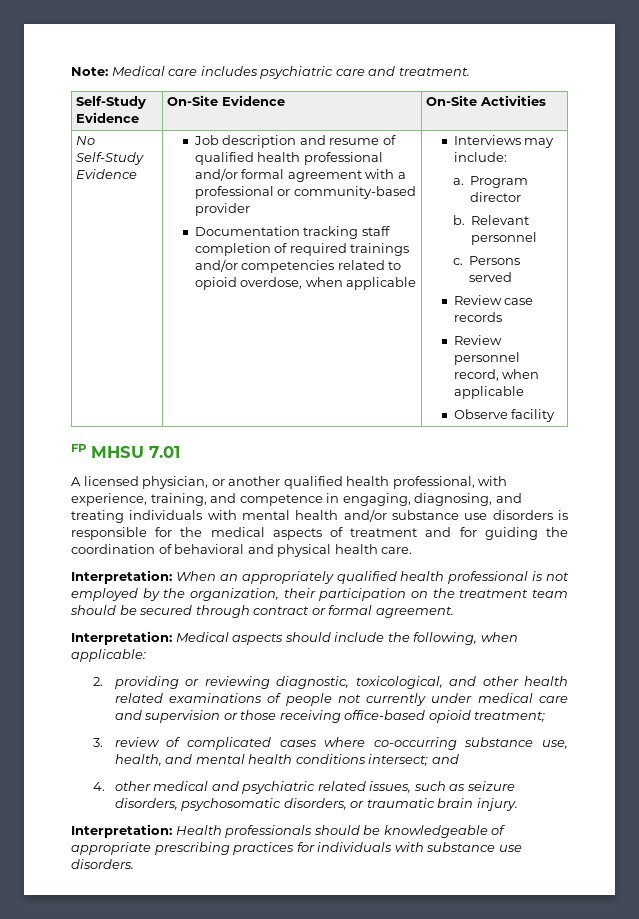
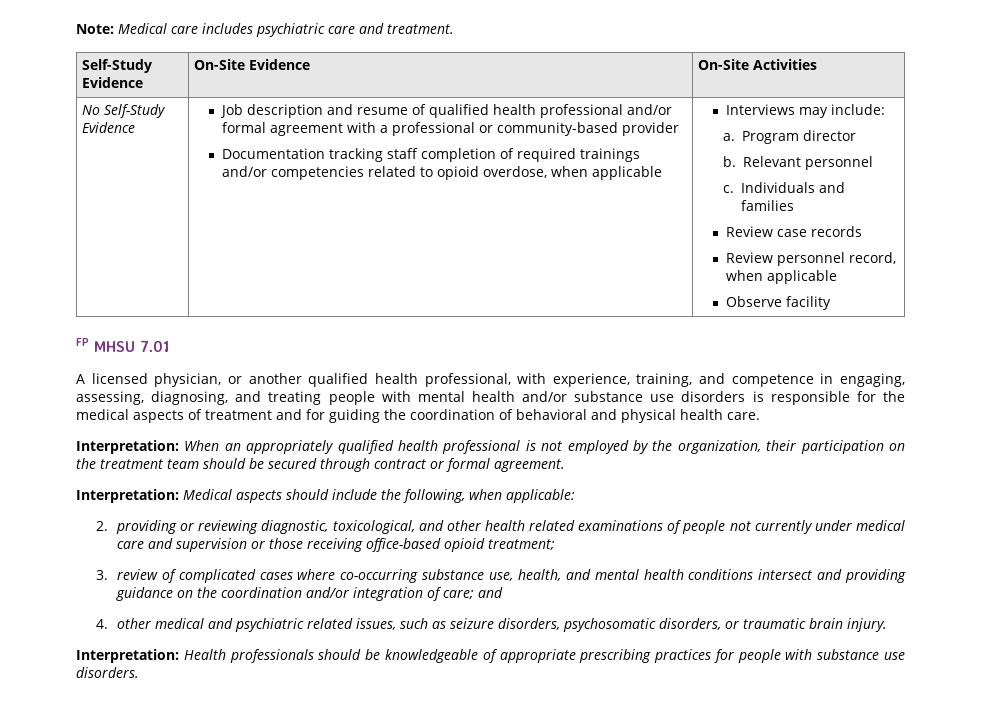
[469,256,521,265] [469,272,513,282] Persons served -> [740,182,845,193] [740,200,794,211] Individuals and families
(411, 499) none -> [76,391,144,405] assessing,
[129,510,203,520] individuals -> [328,391,375,405] people
[368,754,429,766] intersect; -> [758,569,907,583] [115,587,474,601] intersect and providing guidance on the coordination and/or integration of care;
[317,842,393,852] individuals -> [737,649,781,663] people

